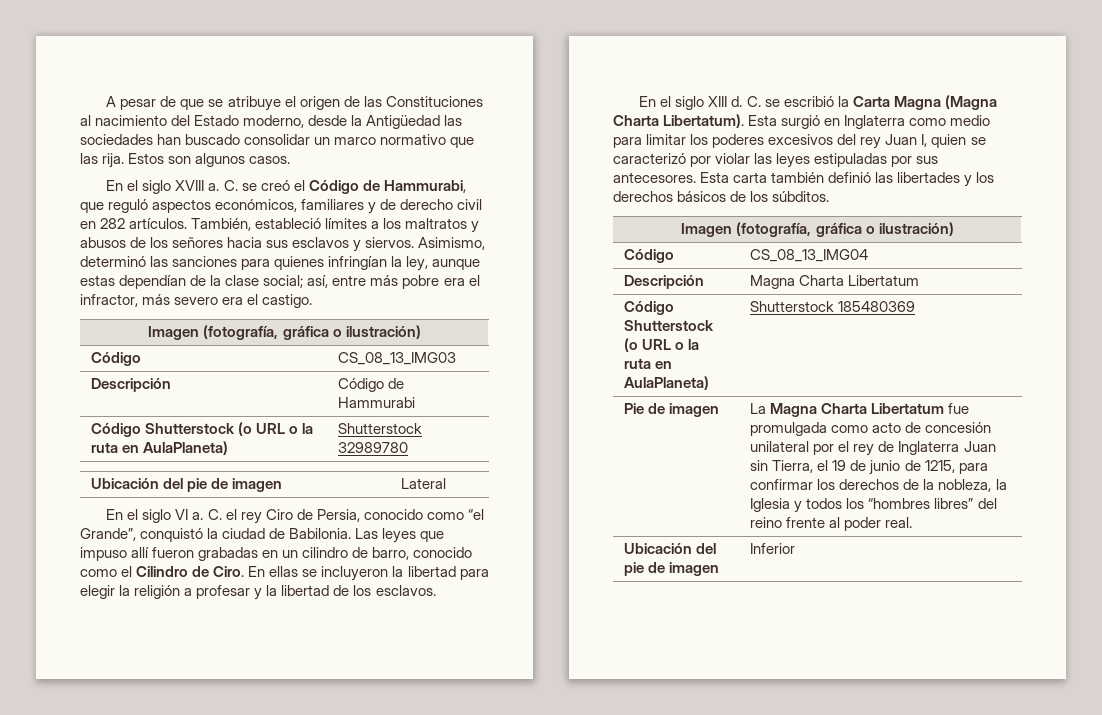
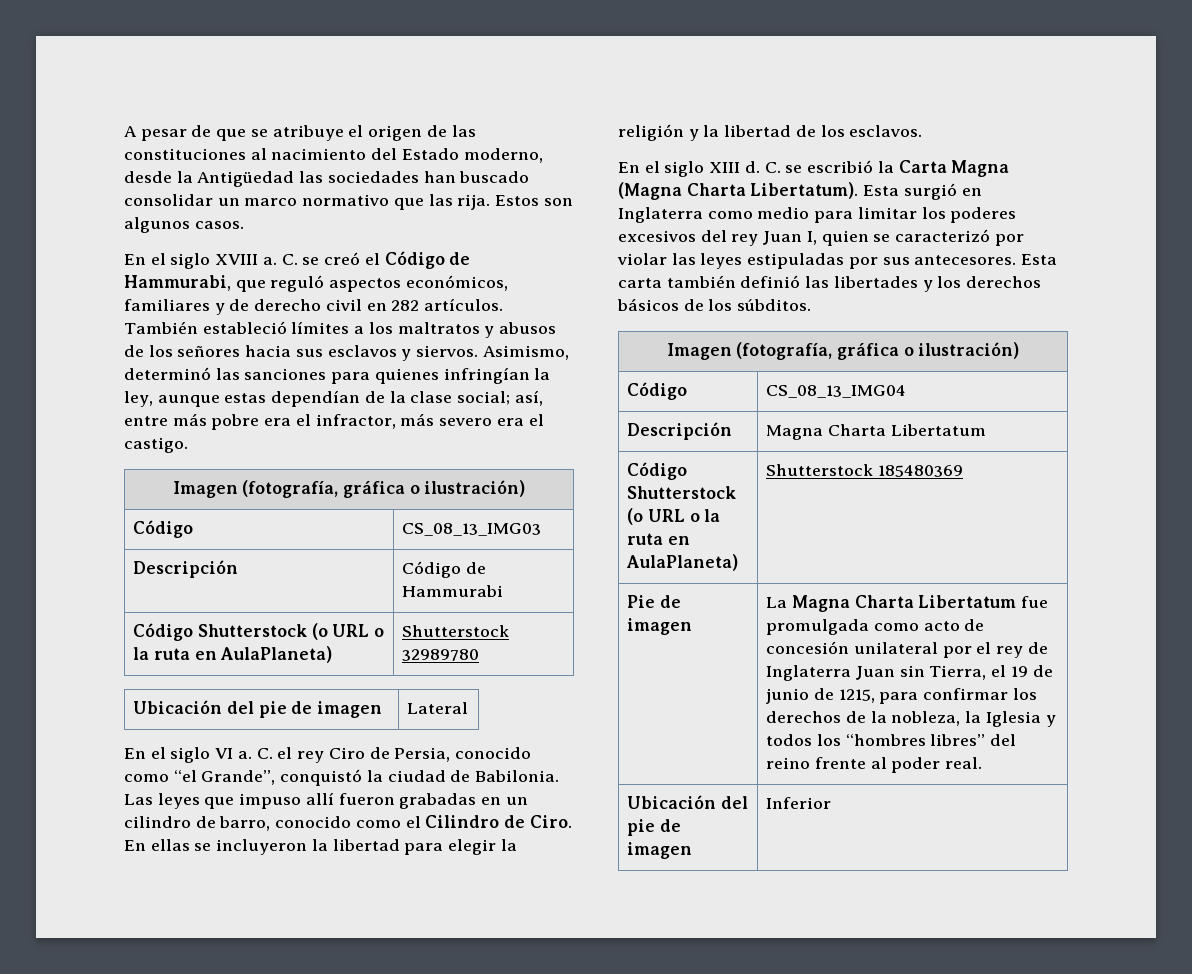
[385,96,483,107] Constituciones -> [124,148,246,160] constituciones
[191,218,252,231] También, -> [124,321,198,334] También
[184,585,251,599] a profesar -> (684, 132) none

